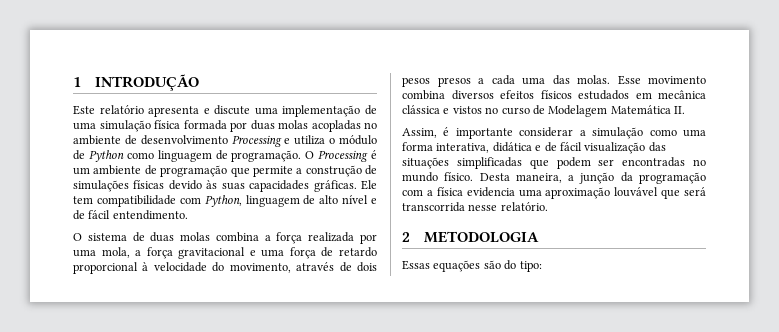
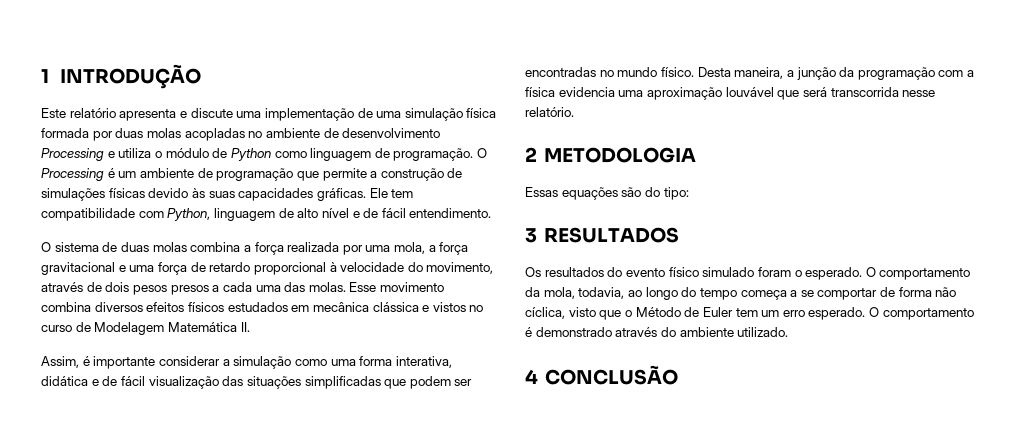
(542, 266) none -> [525,227,679,243] [525,267,971,280] [525,287,957,300] [525,307,974,320] [525,327,789,337] [525,365,678,385] // 3 RESULTADOS // Os resultados do evento físico simulado foram o esperado. O comportamento da mola, todavia, ao longo do tempo começa a se comportar de forma não cíclica, visto que o Método de Euler tem um erro esperado. O comportamento é demonstrado através do ambiente utilizado. // 4 CONCLUSÃO

